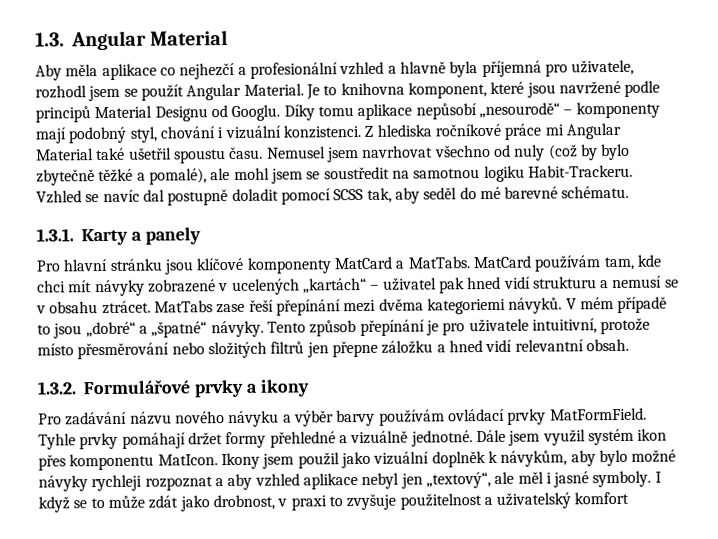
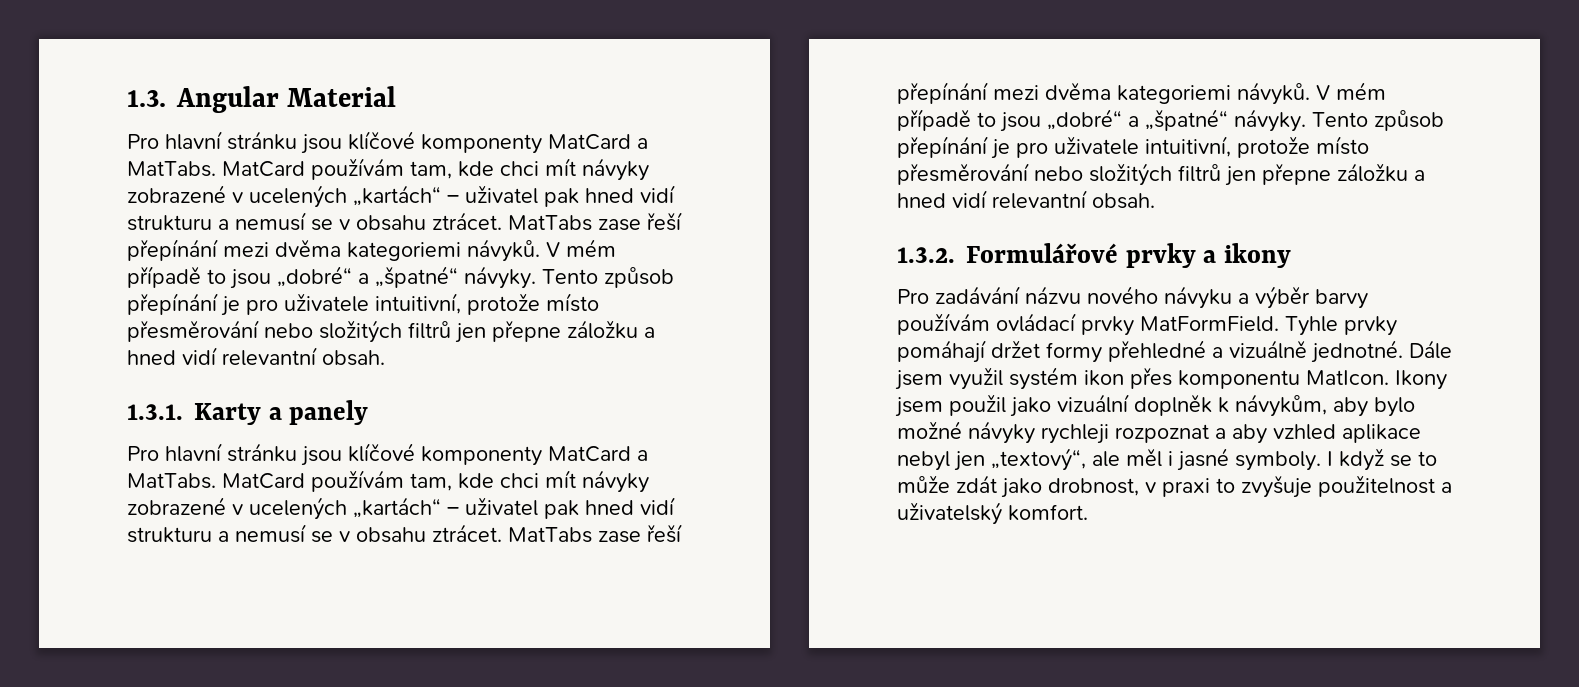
[35,59,635,81] [35,80,661,102] [35,101,660,123] [35,122,621,144] [36,143,631,164] [36,164,633,186] [36,185,630,206] Aby měla aplikace co nejhezčí a profesionální vzhled a hlavně byla příjemná pro uživatele, rozhodl jsem se použít Angular Material. Je to knihovna komponent, které jsou navržené podle principů Material Designu od Googlu. Díky tomu aplikace nepůsobí „nesourodě“ – komponenty mají podobný styl, chování i vizuální konzistenci. Z hlediska ročníkové práce mi Angular Material také ušetřil spoustu času. Nemusel jsem navrhovat všechno od nuly (což by bylo zbytečně těžké a pomalé), ale mohl jsem se soustředit na samotnou logiku Habit-Trackeru. Vzhled se navíc dal postupně doladit pomocí SCSS tak, aby seděl do mé barevné schématu. -> [127,131,648,154] [127,158,649,181] [127,185,675,208] [127,212,682,231] [127,239,616,262] [127,266,674,289] [127,293,599,316] [127,320,655,343] [127,347,385,366] Pro hlavní stránku jsou klíčové komponenty MatCard a MatTabs. MatCard používám tam, kde chci mít návyky zobrazené v ucelených „kartách“ – uživatel pak hned vidí strukturu a nemusí se v obsahu ztrácet. MatTabs zase řeší přepínání mezi dvěma kategoriemi návyků. V mém případě to jsou „dobré“ a „špatné“ návyky. Tento způsob přepínání je pro uživatele intuitivní, protože místo přesměrování nebo složitých filtrů jen přepne záložku a hned vidí relevantní obsah.
[574,491,630,505] komfort -> [1008,504,1088,521] komfort.

